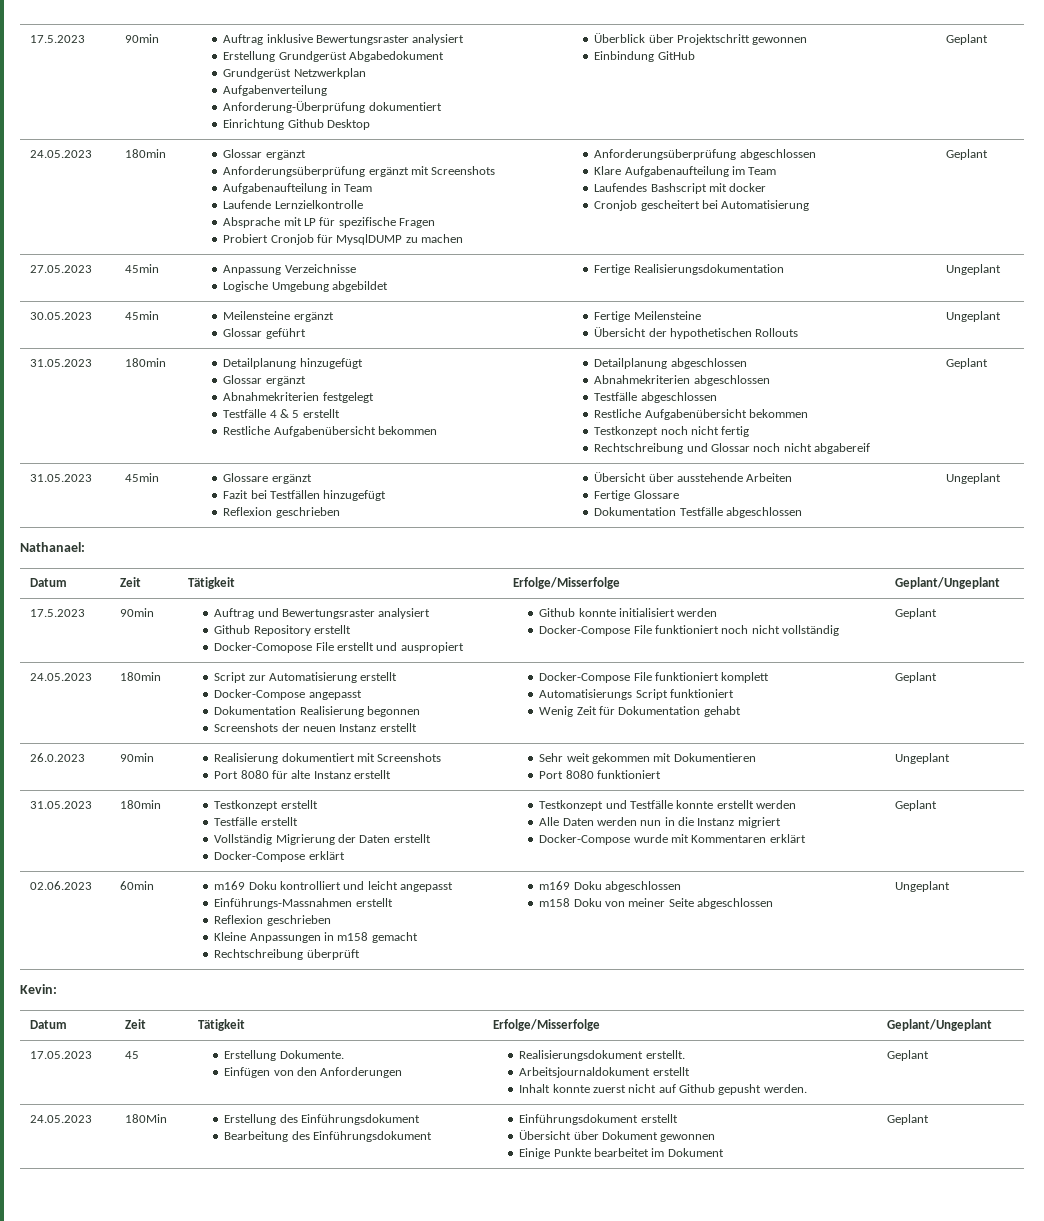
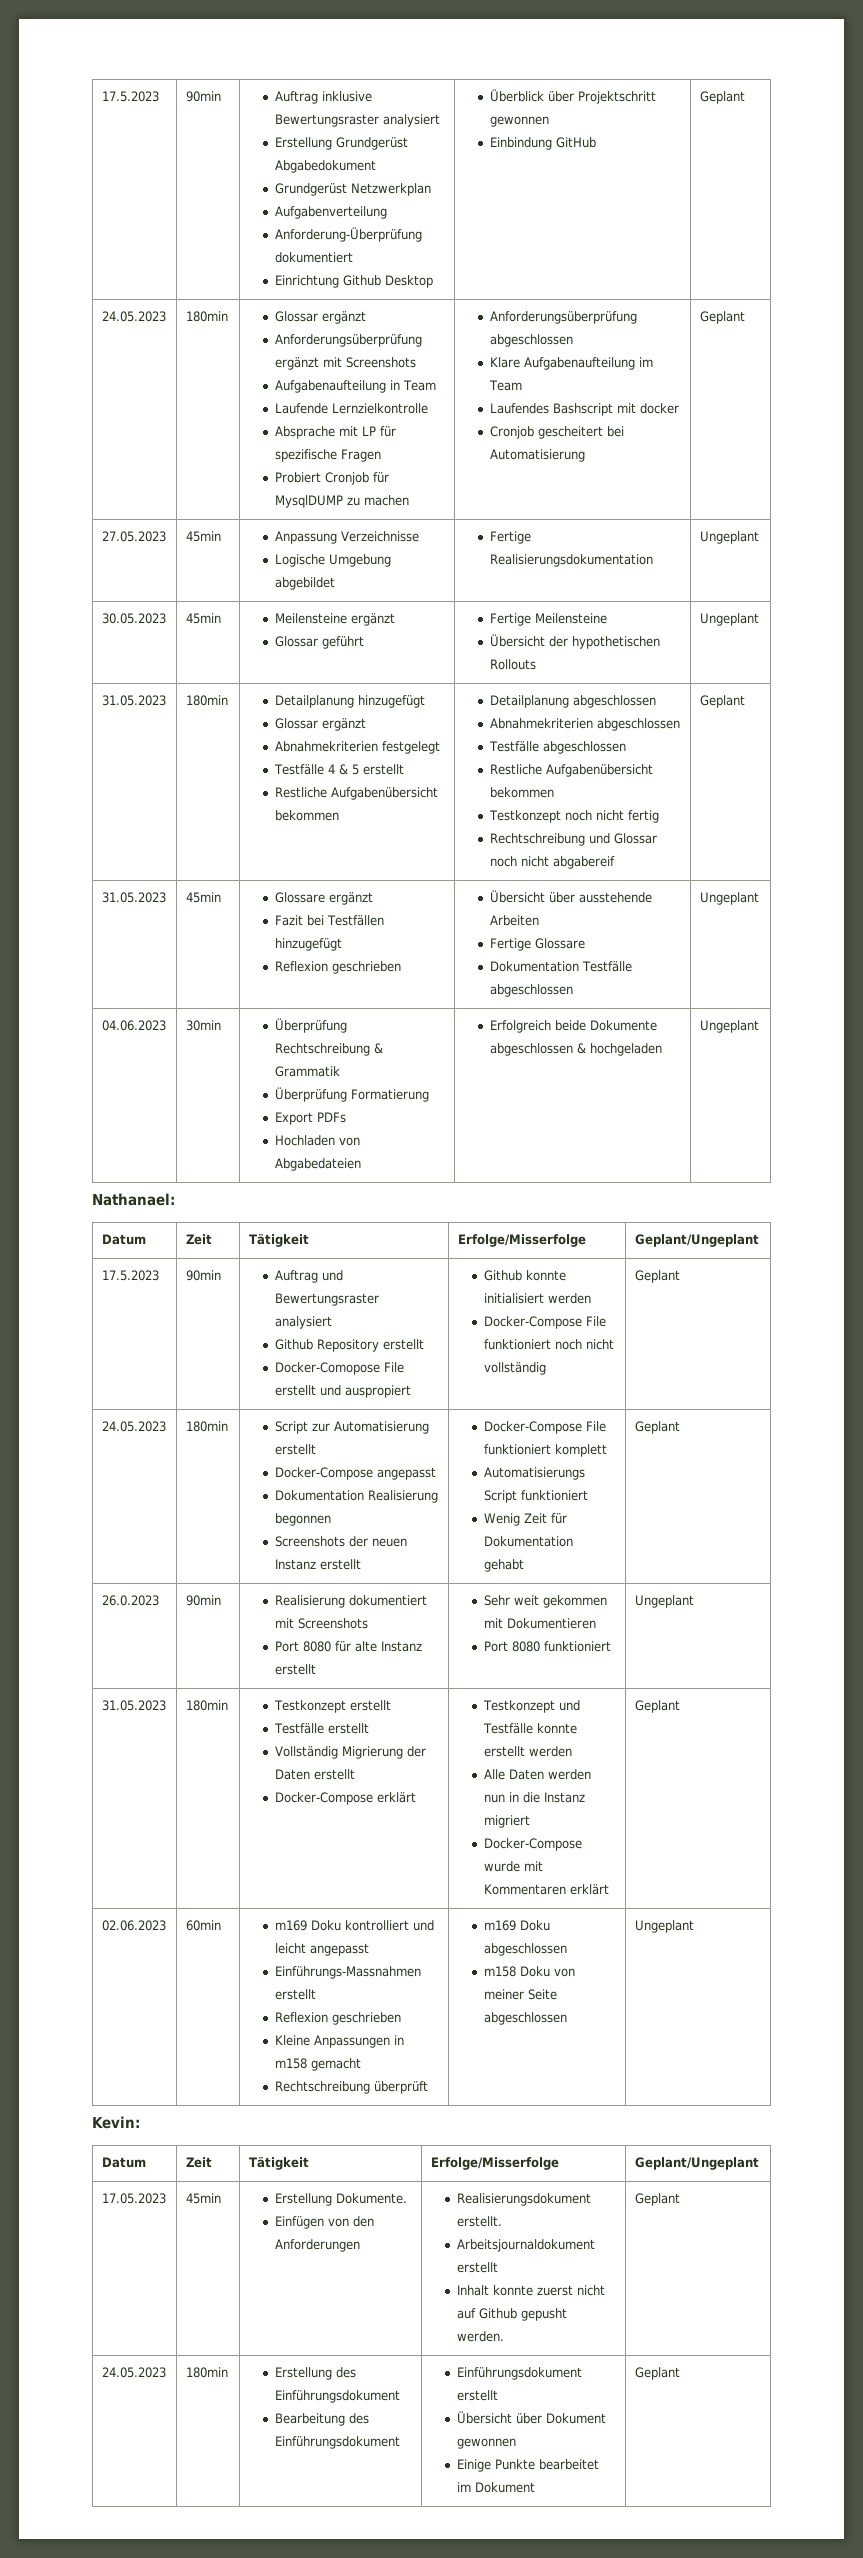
(1002, 478) none -> [101,1020,166,1031] [185,1020,221,1031] [275,1018,348,1033] [275,1043,384,1056] [275,1066,341,1077] [275,1087,430,1102] [275,1112,347,1125] [275,1135,361,1146] [275,1158,362,1171] [490,1020,658,1033] [490,1043,663,1056] [699,1020,759,1033] // 04.06.2023 | 30min | Überprüfung Rechtschreibung & Grammatik // Überprüfung Formatierung // Export PDFs // Hochladen von Abgabedateien | Erfolgreich beide Dokumente abgeschlossen & hochgeladen | Ungeplant
[125,1051,140,1059] 45 -> [185,2193,221,2204] 45min
[125,1114,168,1123] 180Min -> [185,2367,228,2378] 180min

